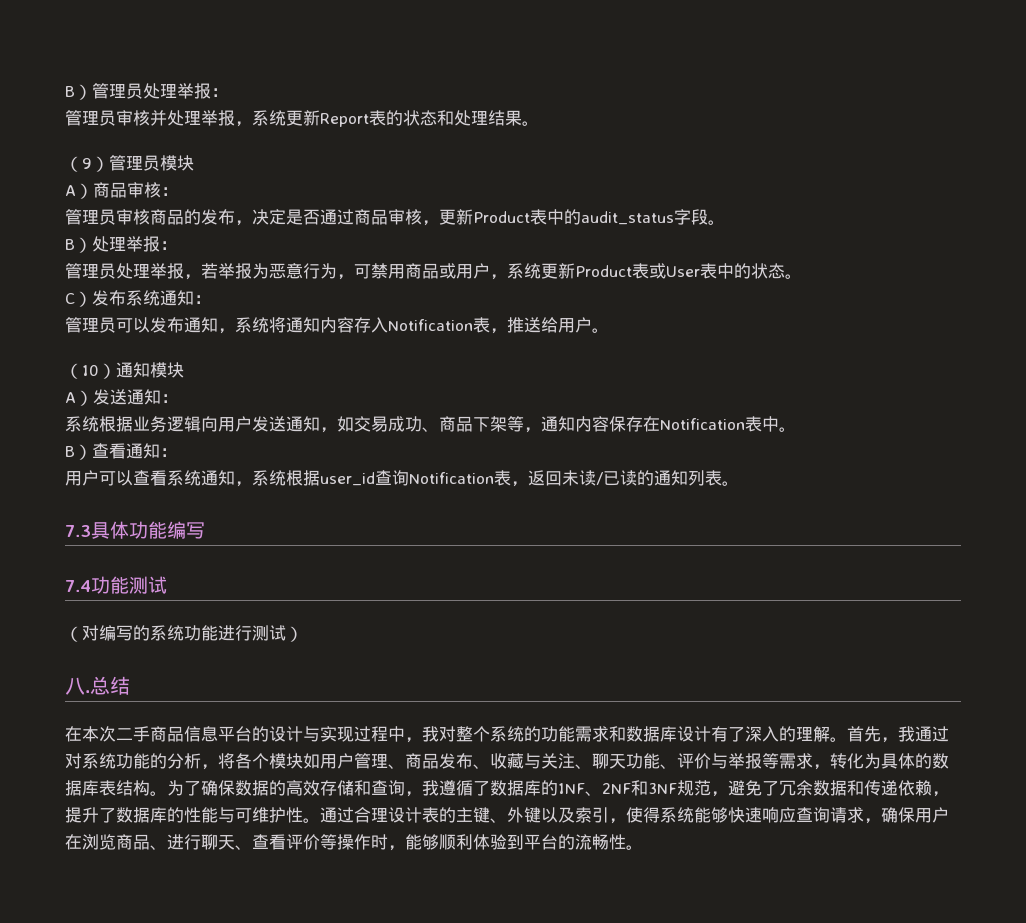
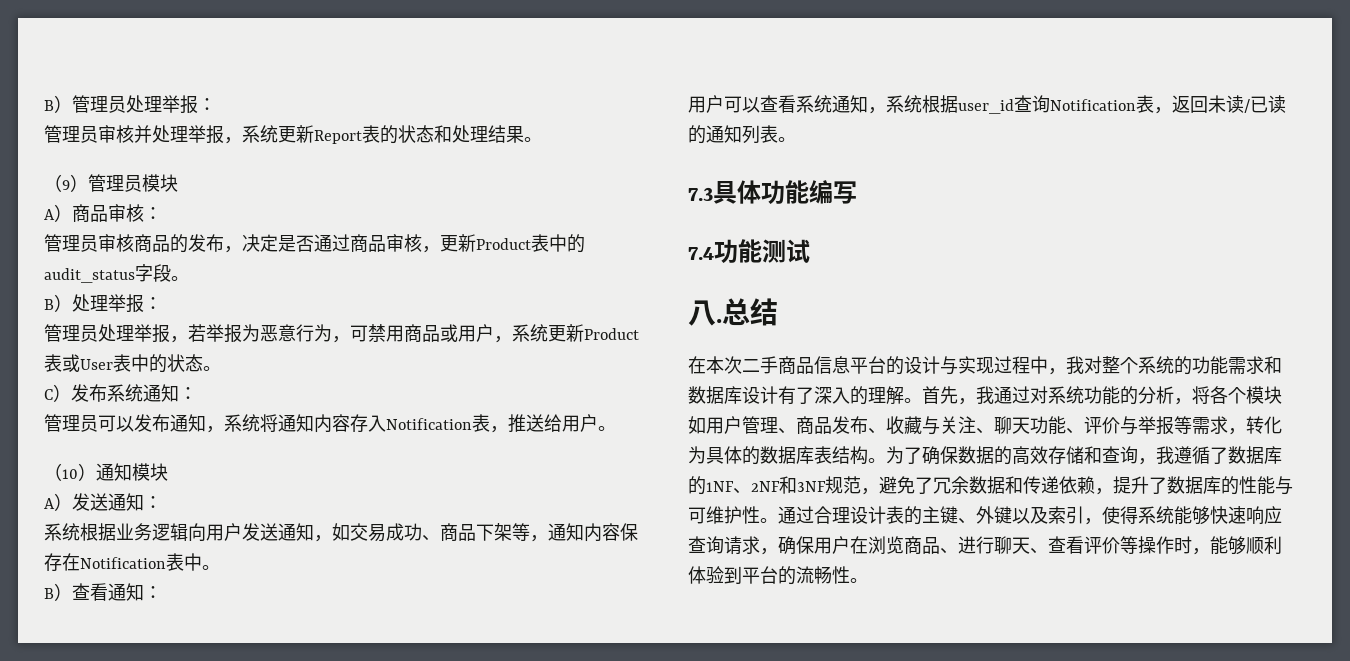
[65,625,303,642] // （对编写的系统功能进行测试） -> (810, 251) none

